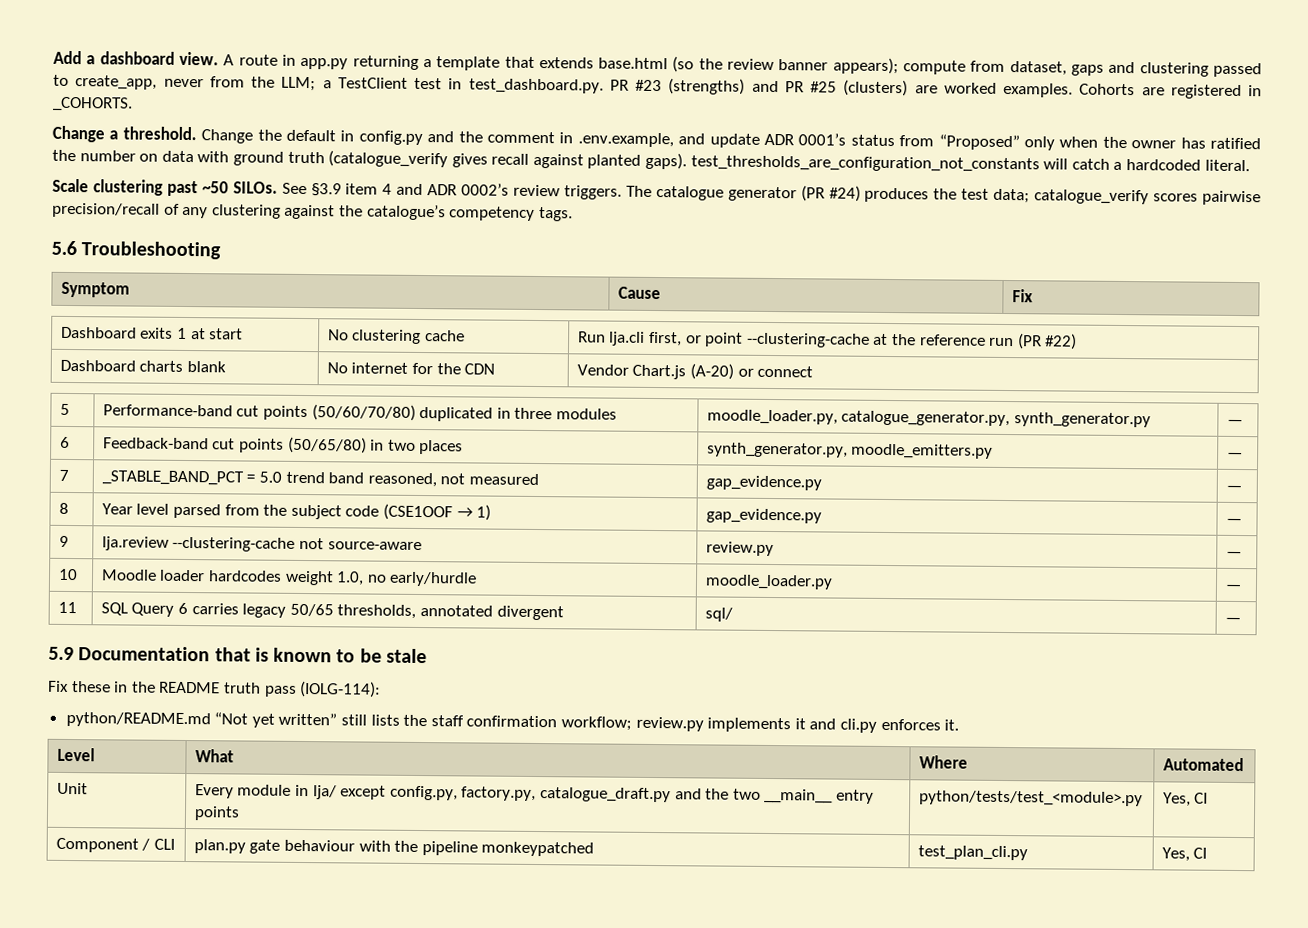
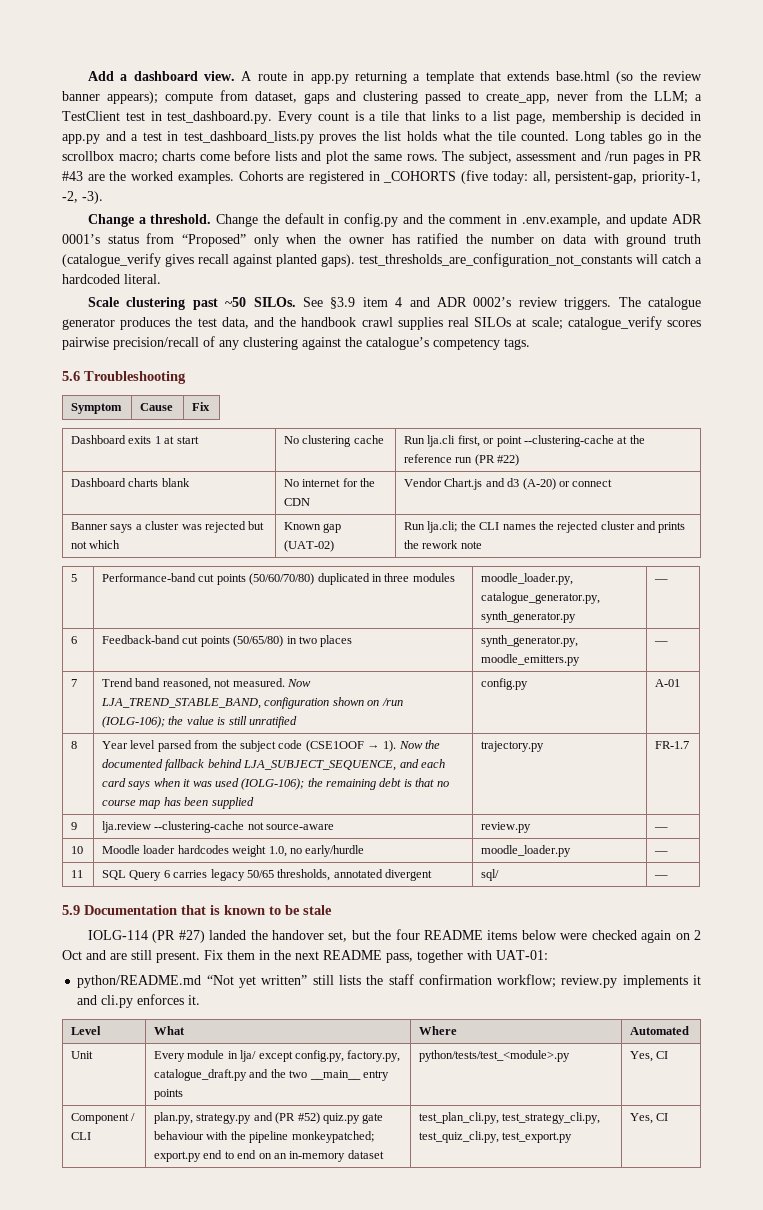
[609,78,938,97] PR #23 (strengths) and PR #25 (clusters) are -> [278,111,701,124] [62,131,701,144] [62,150,702,164] [62,171,127,181] Every count is a tile that links to a list page, membership is decided in app.py and a test in test_dashboard_lists.py proves the list holds what the tile counted. Long tables go in the scrollbox macro; charts come before lists and plot the same rows. The subject, assessment and /run pages in PR #43 are the
[52,96,133,112] _COHORTS. -> [383,170,701,184] [62,191,103,204] _COHORTS (five today: all, persistent-gap, priority-1, -2, -3).
[800,185,861,202] (PR #24) -> (115, 324) none
[993,188,1031,204] data; -> [221,317,563,330] data, and the handbook crawl supplies real SILOs at scale;
(687, 372) none -> [485,478,520,487] and d3
(814, 371) none -> [71,521,265,533] [71,540,121,549] [284,522,342,533] [284,540,335,552] [404,521,686,533] [404,540,482,549] // Banner says a cluster was rejected but not which | Known gap (UAT-02) | Run lja.cli; the CLI names the rejected cluster and prints the rework note
[101,470,539,488] [705,475,822,491] [1225,485,1242,492] _STABLE_BAND_PCT = 5.0 trend band reasoned, not measured | gap_evidence.py | — -> [102,678,311,690] [101,697,403,709] [102,716,297,728] [481,678,529,690] [655,679,681,687] Trend band reasoned, not measured. Now LJA_TREND_STABLE_BAND, configuration shown on /run (IOLG-106); the value is still unratified | config.py | A-01
[476,504,492,521] [705,508,822,524] [1225,518,1242,525] 1) | gap_evidence.py | — -> [383,740,441,752] [102,759,445,771] [102,778,449,790] [102,797,254,809] [481,741,545,752] [655,741,690,749] 1). Now the documented fallback behind LJA_SUBJECT_SEQUENCE, and each card says when it was used (IOLG-106); the remaining debt is that no course map has been supplied | trajectory.py | FR-1.7
[48,680,382,698] Fix these in the README truth pass (IOLG-114): -> [87,929,701,943] [62,950,548,963] IOLG-114 (PR #27) landed the handover set, but the four README items below were checked again on 2 Oct and are still present. Fix them in the next README pass, together with UAT-01:
[193,839,246,854] plan.py -> [154,1112,360,1124] plan.py, strategy.py and (PR #52) quiz.py
[481,841,595,857] [917,845,1028,861] monkeypatched | test_plan_cli.py -> [291,1131,374,1143] [154,1150,384,1162] [419,1112,601,1124] [419,1131,573,1143] monkeypatched; export.py end to end on an in-memory dataset | test_plan_cli.py, test_strategy_cli.py, test_quiz_cli.py, test_export.py

